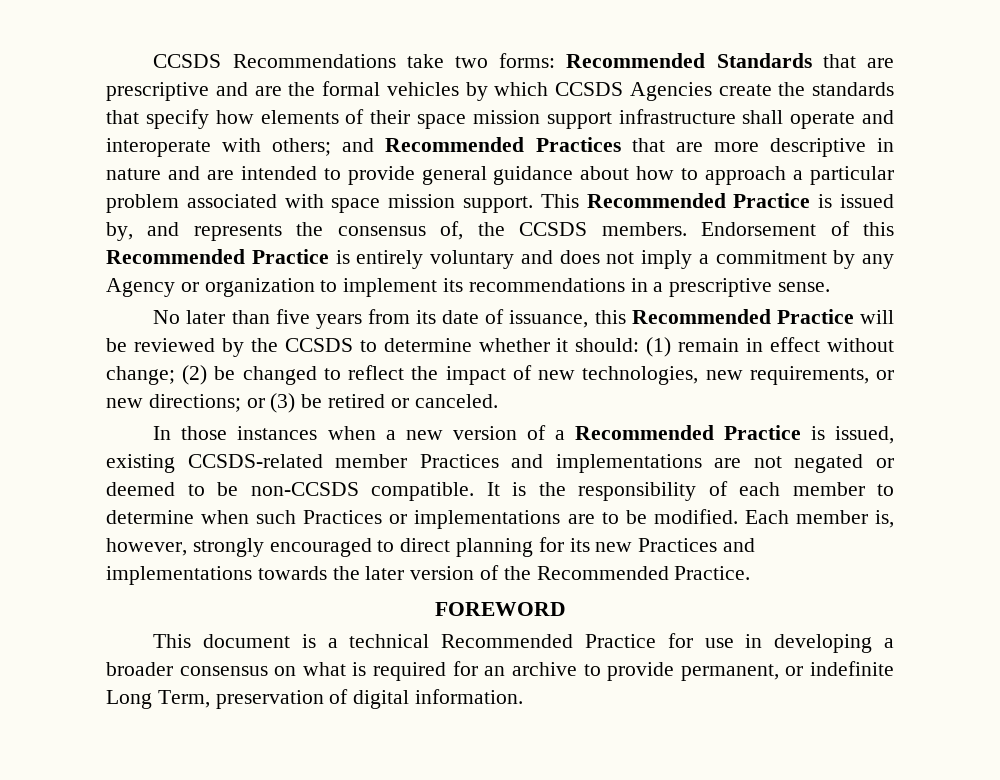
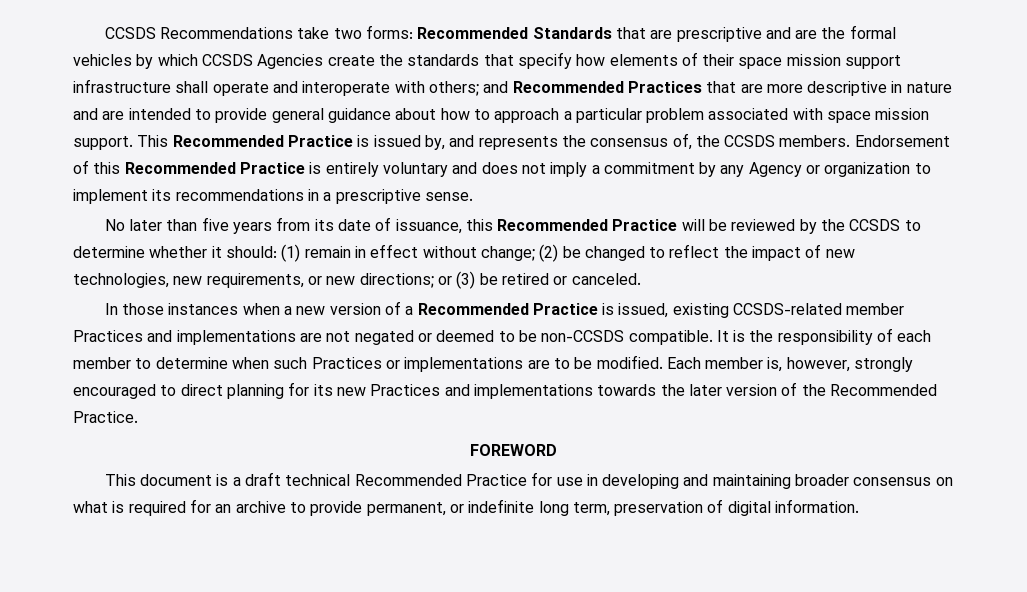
(338, 643) none -> [244,472,281,486] draft
[883,638,894,648] a -> [683,474,791,489] and maintaining
[106,690,210,709] Long Term, -> [538,501,610,516] long term,

